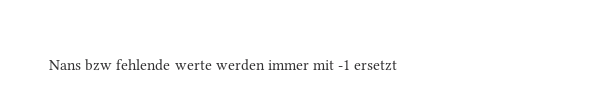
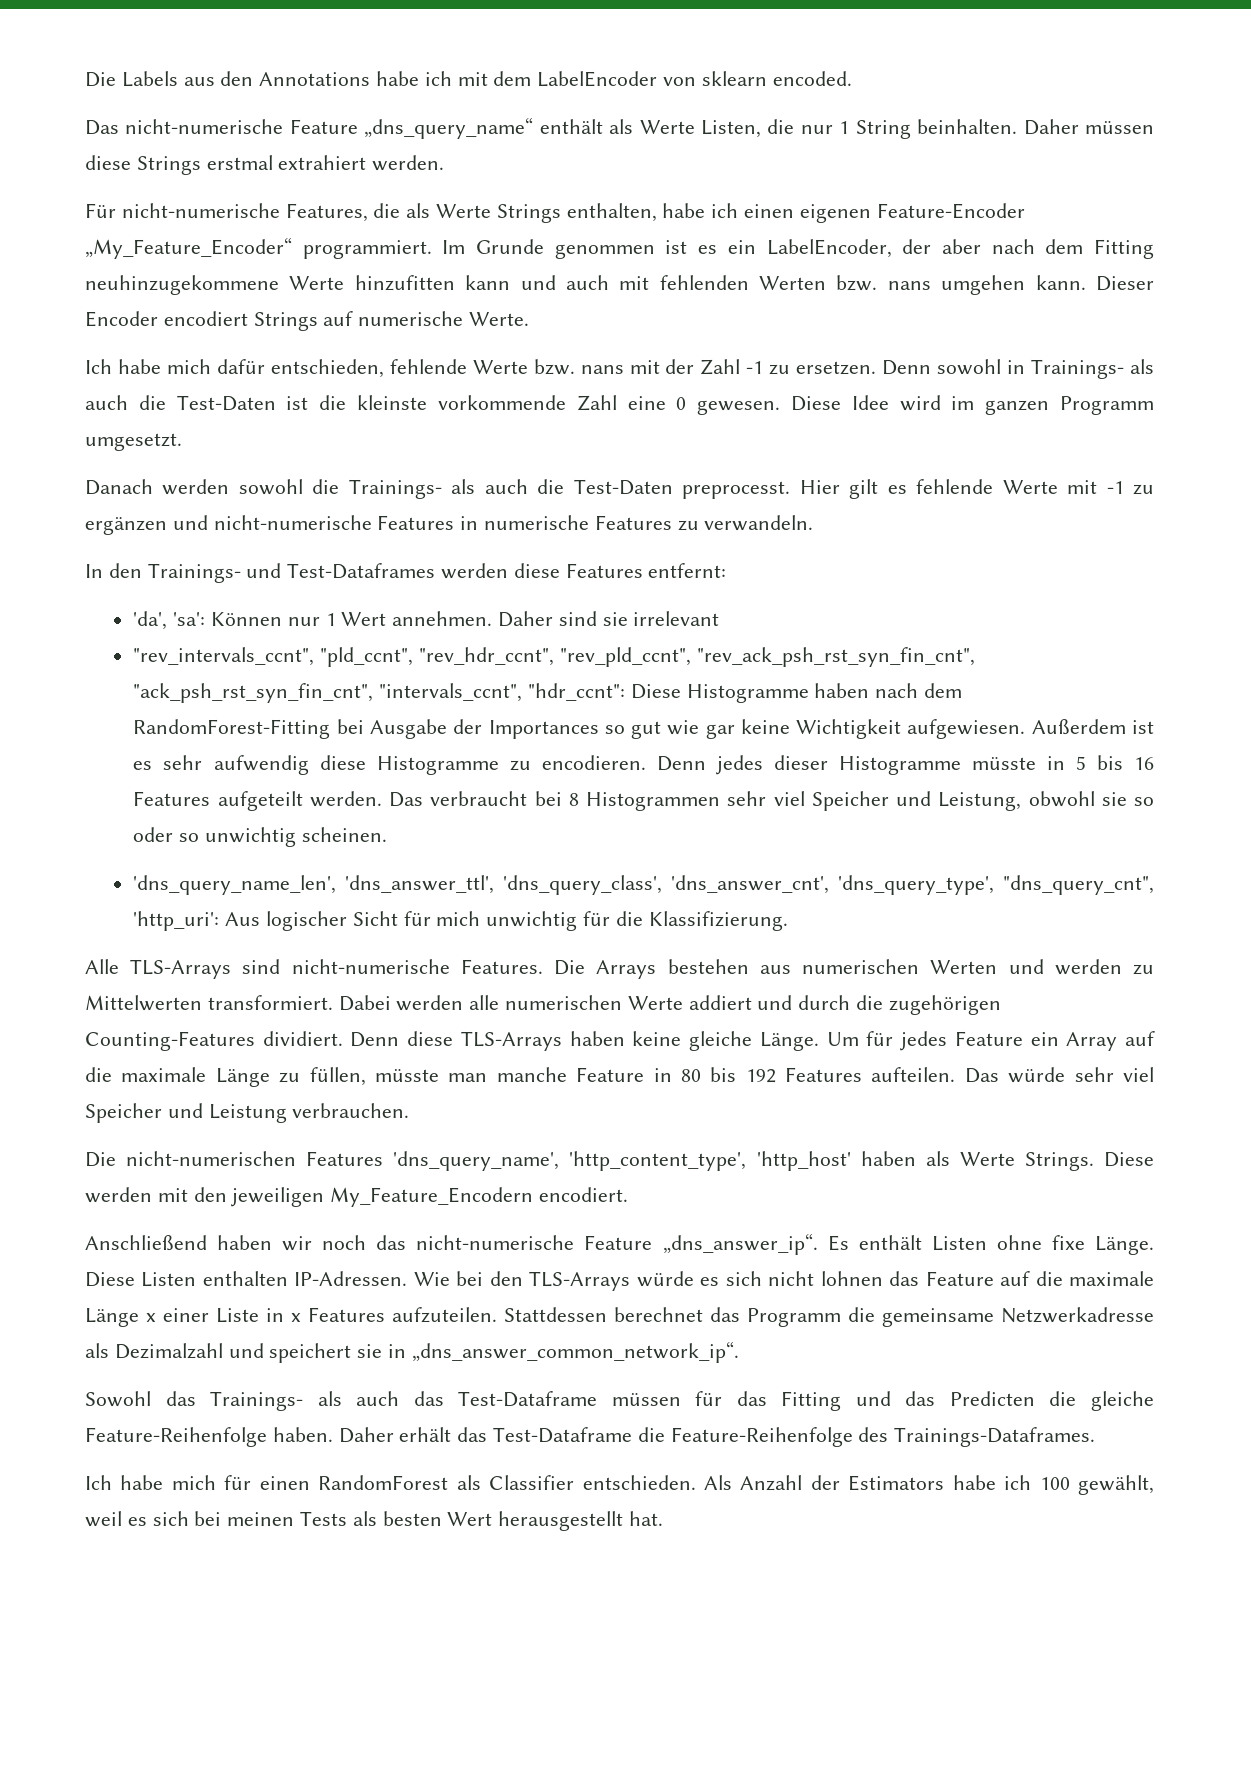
[49,59,398,71] Nans bzw fehlende werte werden immer mit -1 ersetzt -> [85,71,852,87] [85,117,1155,139] [85,155,445,175] [85,203,1025,223] [85,237,1155,259] [85,275,1154,295] [85,311,530,331] [85,359,1154,379] [85,395,1154,415] [85,433,182,451] [85,479,1154,499] [85,515,814,535] [85,563,727,583] [133,611,720,630] [133,647,975,667] [133,683,963,703] [133,719,1154,739] [133,755,1154,775] [133,791,1154,811] [133,827,387,847] [133,875,1154,895] [133,911,788,931] [85,959,1155,979] [85,995,1001,1015] [85,1031,1156,1051] [85,1067,1155,1087] [85,1103,410,1123] [85,1151,1155,1171] [85,1187,629,1207] [85,1233,1154,1255] [85,1271,1155,1291] [85,1307,1154,1327] [85,1341,739,1363] [85,1391,1154,1411] [85,1427,1096,1447] [85,1475,1154,1495] [85,1511,664,1531] Die Labels aus den Annotations habe ich mit dem LabelEncoder von sklearn encoded. // Das nicht-numerische Feature „dns_query_name“ enthält als Werte Listen, die nur 1 String beinhalten. Daher müssen diese Strings erstmal extrahiert werden. // Für nicht-numerische Features, die als Werte Strings enthalten, habe ich einen eigenen Feature-Encoder „My_Feature_Encoder“ programmiert. Im Grunde genommen ist es ein LabelEncoder, der aber nach dem Fitting neuhinzugekommene Werte hinzufitten kann und auch mit fehlenden Werten bzw. nans umgehen kann. Dieser Encoder encodiert Strings auf numerische Werte. // Ich habe mich dafür entschieden, fehlende Werte bzw. nans mit der Zahl -1 zu ersetzen. Denn sowohl in Trainings- als auch die Test-Daten ist die kleinste vorkommende Zahl eine 0 gewesen. Diese Idee wird im ganzen Programm umgesetzt. // Danach werden sowohl die Trainings- als auch die Test-Daten preprocesst. Hier gilt es fehlende Werte mit -1 zu ergänzen und nicht-numerische Features in numerische Features zu verwandeln. // In den Trainings- und Test-Dataframes werden diese Features entfernt: // 'da', 'sa': Können nur 1 Wert annehmen. Daher sind sie irrelevant // "rev_intervals_ccnt", "pld_ccnt", "rev_hdr_ccnt", "rev_pld_ccnt", "rev_ack_psh_rst_syn_fin_cnt", "ack_psh_rst_syn_fin_cnt", "intervals_ccnt", "hdr_ccnt": Diese Histogramme haben nach dem RandomForest-Fitting bei Ausgabe der Importances so gut wie gar keine Wichtigkeit aufgewiesen. Außerdem ist es sehr aufwendig diese Histogramme zu encodieren. Denn jedes dieser Histogramme müsste in 5 bis 16 Features aufgeteilt werden. Das verbraucht bei 8 Histogrammen sehr viel Speicher und Leistung, obwohl sie so oder so unwichtig scheinen. // 'dns_query_name_len', 'dns_answer_ttl', 'dns_query_class', 'dns_answer_cnt', 'dns_query_type', "dns_query_cnt", 'http_uri': Aus logischer Sicht für mich unwichtig für die Klassifizierung. // Alle TLS-Arrays sind nicht-numerische Features. Die Arrays bestehen aus numerischen Werten und werden zu Mittelwerten transformiert. Dabei werden alle numerischen Werte addiert und durch die zugehörigen Counting-Features dividiert. Denn diese TLS-Arrays haben keine gleiche Länge. Um für jedes Feature ein Array auf die maximale Länge zu füllen, müsste man manche Feature in 80 bis 192 Features aufteilen. Das würde sehr viel Speicher und Leistung verbrauchen. // Die nicht-numerischen Features 'dns_query_name', 'http_content_type', 'http_host' haben als Werte Strings. Diese werden mit den jeweiligen My_Feature_Encodern encodiert. // Anschließend haben wir noch das nicht-numerische Feature „dns_answer_ip“. Es enthält Listen ohne fixe Länge. Diese Listen enthalten IP-Adressen. Wie bei den TLS-Arrays würde es sich nicht lohnen das Feature auf die maximale Länge x einer Liste in x Features aufzuteilen. Stattdessen berechnet das Programm die gemeinsame Netzwerkadresse als Dezimalzahl und speichert sie in „dns_answer_common_network_ip“. // Sowohl das Trainings- als auch das Test-Dataframe müssen für das Fitting und das Predicten die gleiche Feature-Reihenfolge haben. Daher erhält das Test-Dataframe die Feature-Reihenfolge des Trainings-Dataframes. // Ich habe mich für einen RandomForest als Classifier entschieden. Als Anzahl der Estimators habe ich 100 gewählt, weil es sich bei meinen Tests als besten Wert herausgestellt hat.

